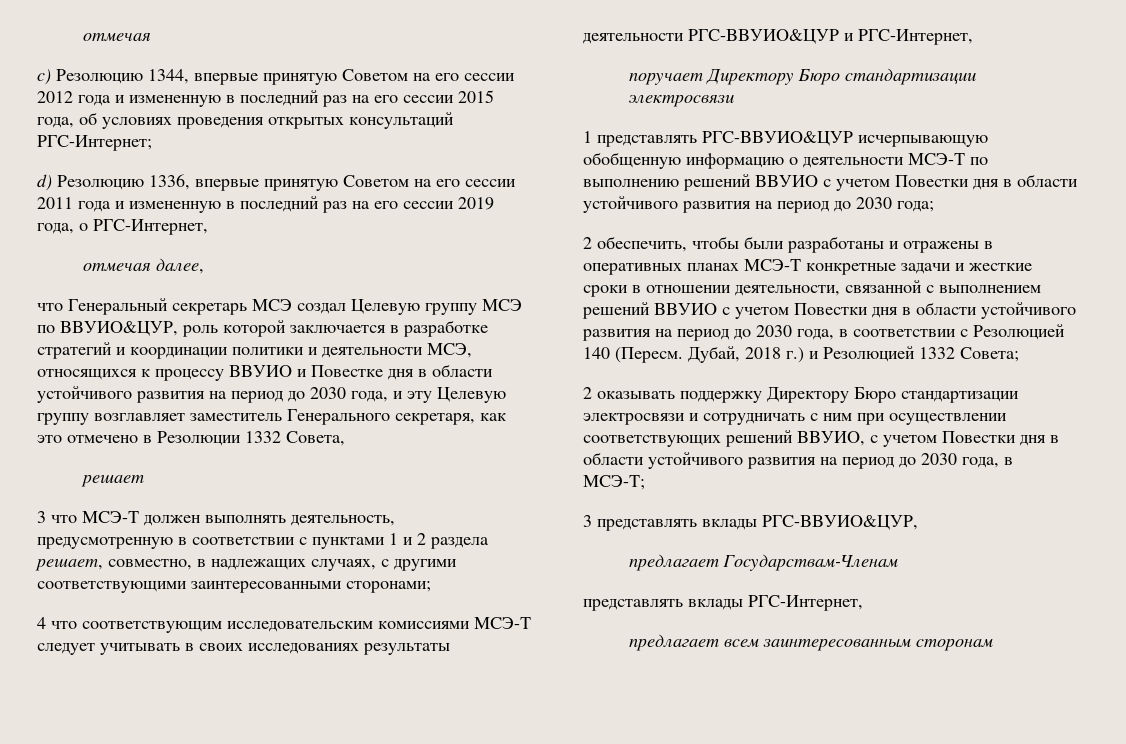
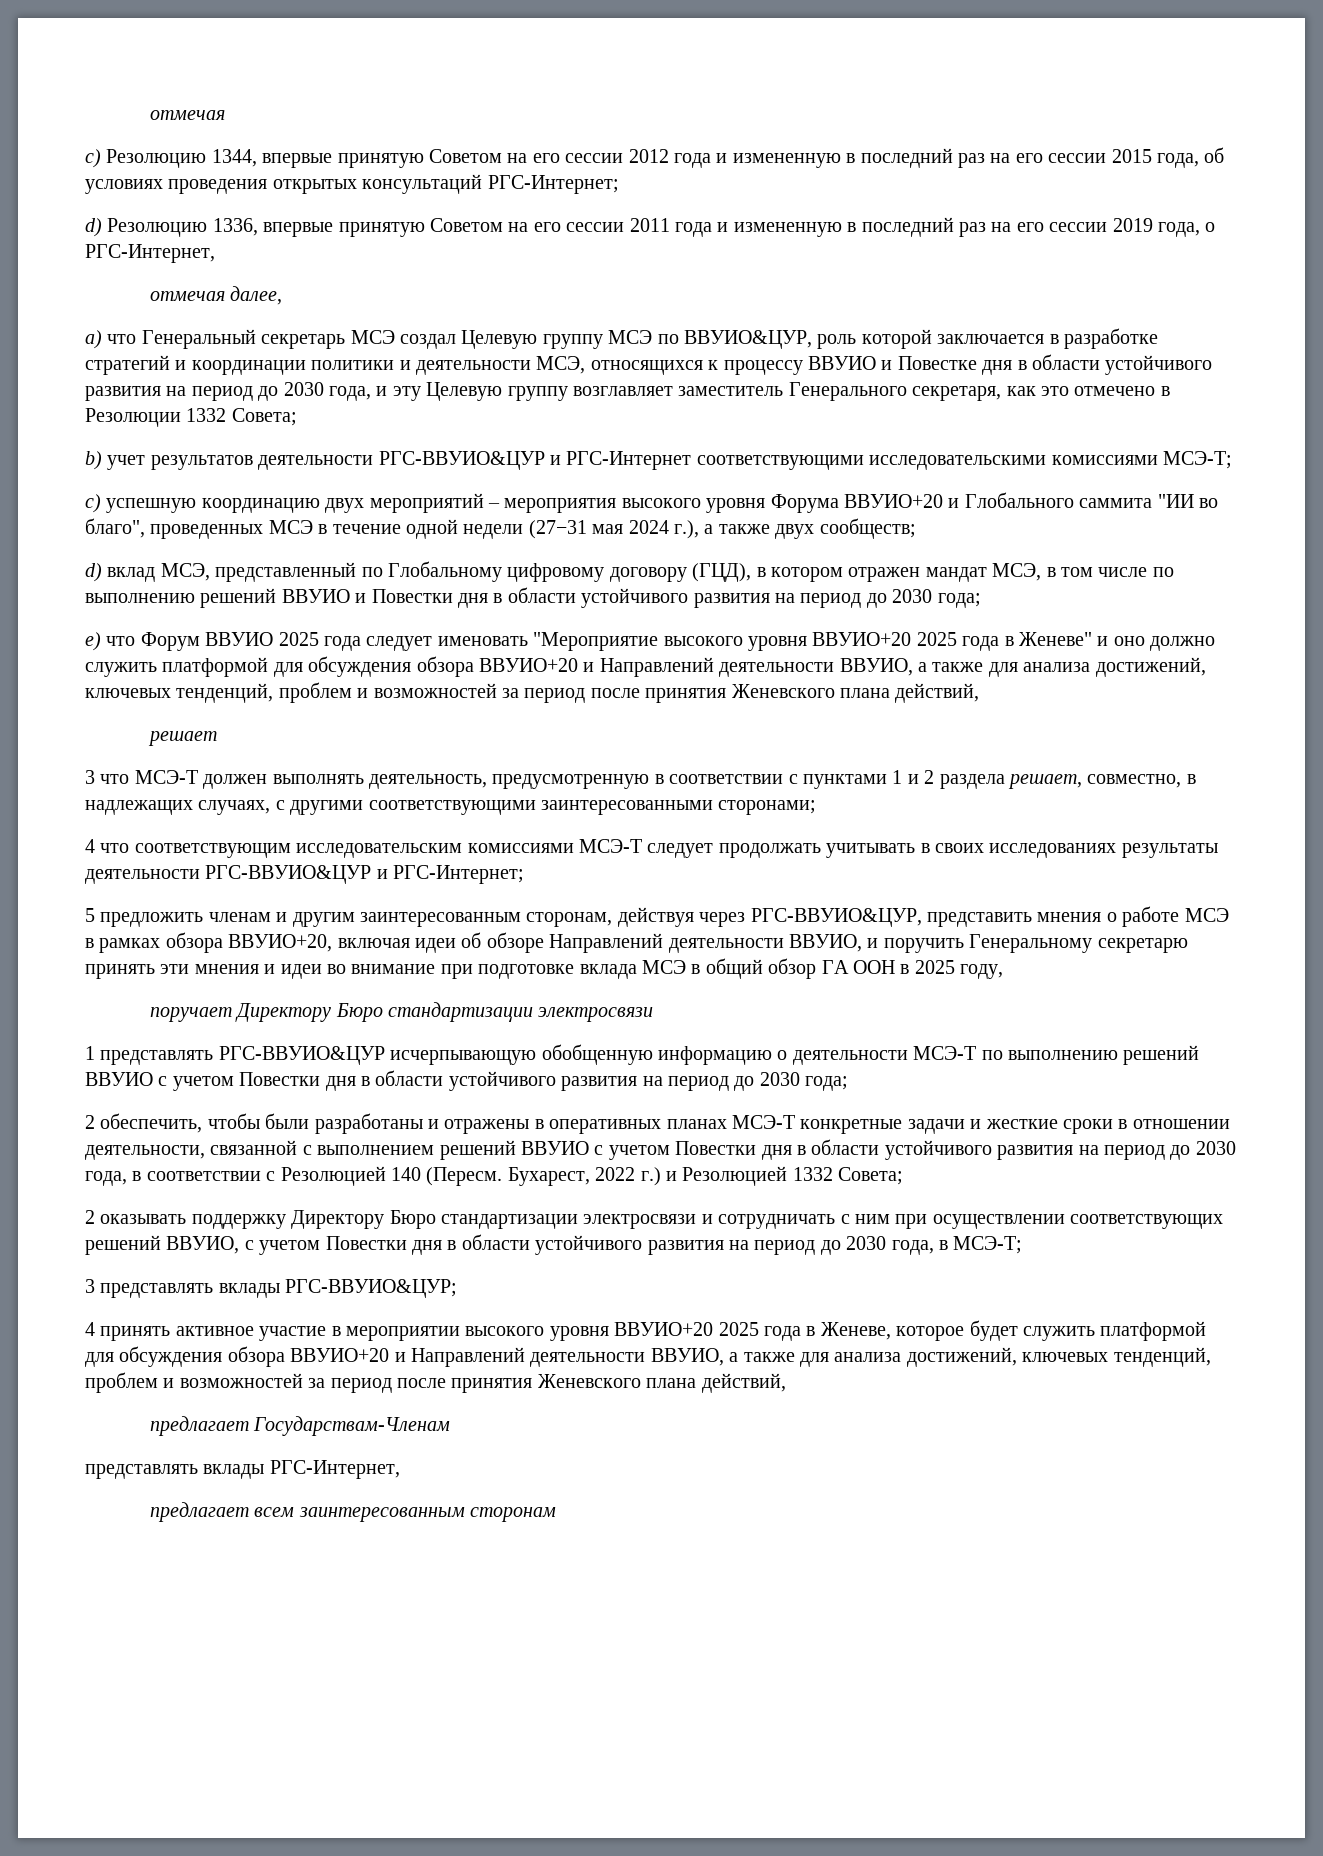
(205, 266) none -> [85,330,102,349] a)
[286,431,345,446] Совета, -> [231,408,297,426] [85,451,1232,470] [85,492,1218,513] [85,518,916,539] [85,561,1174,582] [85,587,981,608] [85,632,1216,651] [85,656,1206,677] [85,682,980,703] Совета; // b) учет результатов деятельности РГС-ВВУИО&ЦУР и РГС-Интернет соответствующими исследовательскими комиссиями МСЭ-Т; // c) успешную координацию двух мероприятий – мероприятия высокого уровня Форума ВВУИО+20 и Глобального саммита "ИИ во благо", проведенных МСЭ в течение одной недели (27−31 мая 2024 г.), а также двух сообществ; // d) вклад МСЭ, представленный по Глобальному цифровому договору (ГЦД), в котором отражен мандат МСЭ, в том числе по выполнению решений ВВУИО и Повестки дня в области устойчивого развития на период до 2030 года; // e) что Форум ВВУИО 2025 года следует именовать "Мероприятие высокого уровня ВВУИО+20 2025 года в Женеве" и оно должно служить платформой для обсуждения обзора ВВУИО+20 и Направлений деятельности ВВУИО, а также для анализа достижений, ключевых тенденций, проблем и возможностей за период после принятия Женевского плана действий,
(95, 649) none -> [718,843,821,858] продолжать
[858,29,973,45] РГС-Интернет, -> [393,865,525,884] [85,906,1229,927] [85,932,1188,953] [85,958,1004,979] РГС-Интернет; // 5 предложить членам и другим заинтересованным сторонам, действуя через РГС-ВВУИО&ЦУР, представить мнения о работе МСЭ в рамках обзора ВВУИО+20, включая идеи об обзоре Направлений деятельности ВВУИО, и поручить Генеральному секретарю принять эти мнения и идеи во внимание при подготовке вклада МСЭ в общий обзор ГА ООН в 2025 году,
[688,346,781,363] Дубай, 2018 -> [507,1167,636,1186] Бухарест, 2022
[762,515,918,530] РГС-ВВУИО&ЦУР, -> [285,1279,458,1298] [85,1320,1207,1341] [85,1346,1211,1367] [85,1372,786,1393] РГС-ВВУИО&ЦУР; // 4 принять активное участие в мероприятии высокого уровня ВВУИО+20 2025 года в Женеве, которое будет служить платформой для обсуждения обзора ВВУИО+20 и Направлений деятельности ВВУИО, а также для анализа достижений, ключевых тенденций, проблем и возможностей за период после принятия Женевского плана действий,

